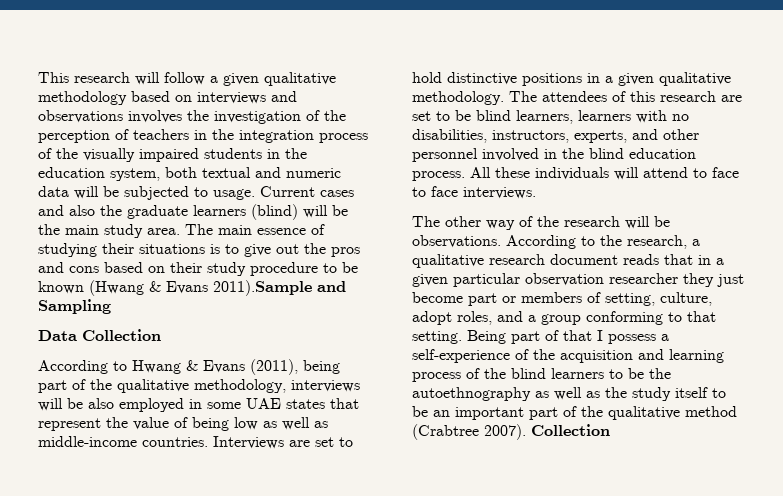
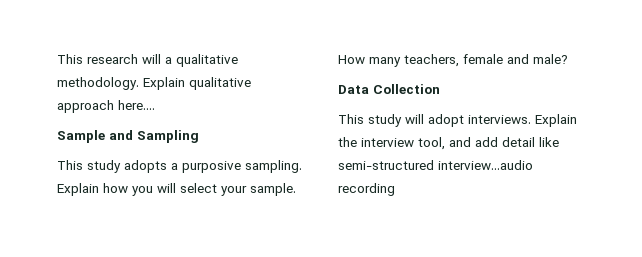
[164,72,336,86] [38,91,297,105] [38,110,346,124] [38,129,368,143] [38,148,307,162] [38,167,341,181] [38,186,354,200] [38,204,348,220] [38,224,325,238] [38,243,360,257] [38,262,358,276] [38,280,346,296] [38,299,111,314] [38,329,161,341] [38,359,340,375] [38,379,360,393] [38,398,359,412] [38,417,328,431] [38,436,353,449] [412,72,731,86] [412,91,742,105] [412,110,689,124] [412,129,699,143] [412,148,696,162] [412,167,739,181] [412,186,536,199] [412,216,670,230] [412,235,700,249] [412,254,724,268] [412,273,744,287] [412,292,712,306] [412,311,716,325] [412,330,669,344] [412,349,724,363] [412,368,671,382] [412,387,726,401] [412,406,737,420] [412,424,610,440] follow a given qualitative methodology based on interviews and observations involves the investigation of the perception of teachers in the integration process of the visually impaired students in the education system, both textual and numeric data will be subjected to usage. Current cases and also the graduate learners (blind) will be the main study area. The main essence of studying their situations is to give out the pros and cons based on their study procedure to be known (Hwang & Evans 2011).Sample and Sampling // Data Collection // According to Hwang & Evans (2011), being part of the qualitative methodology, interviews will be also employed in some UAE states that represent the value of being low as well as middle-income countries. Interviews are set to hold distinctive positions in a given qualitative methodology. The attendees of this research are set to be blind learners, learners with no disabilities, instructors, experts, and other personnel involved in the blind education process. All these individuals will attend to face to face interviews. // The other way of the research will be observations. According to the research, a qualitative research document reads that in a given particular observation researcher they just become part or members of setting, culture, adopt roles, and a group conforming to that setting. Being part of that I possess a self-experience of the acquisition and learning process of the blind learners to be the autoethnography as well as the study itself to be an important part of the qualitative method (Crabtree 2007). Collection -> [165,54,238,67] [57,77,251,90] [57,100,155,113] [57,130,199,143] [57,160,302,173] [57,183,296,196] [338,54,568,67] [338,84,440,94] [338,114,577,127] [338,137,559,150] [338,160,533,170] [338,183,395,196] a qualitative methodology. Explain qualitative approach here…. // Sample and Sampling // This study adopts a purposive sampling. Explain how you will select your sample. How many teachers, female and male? // Data Collection // This study will adopt interviews. Explain the interview tool, and add detail like semi-structured interview…audio recording

